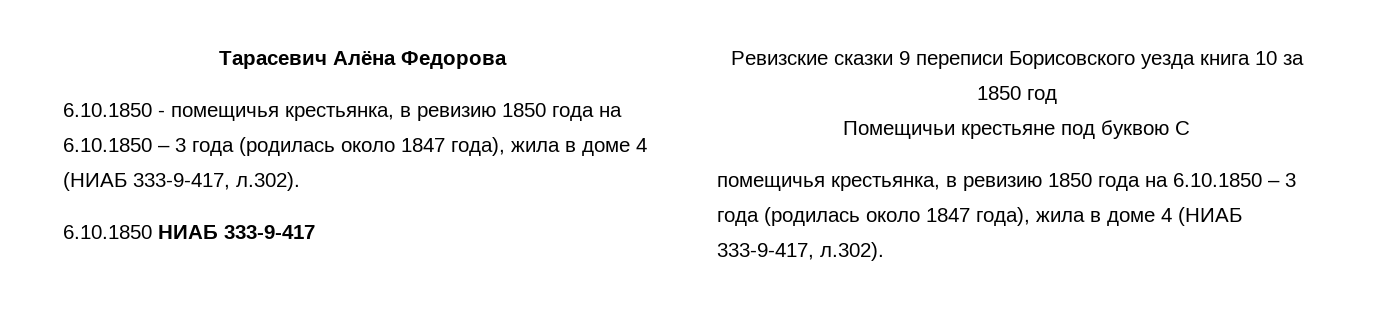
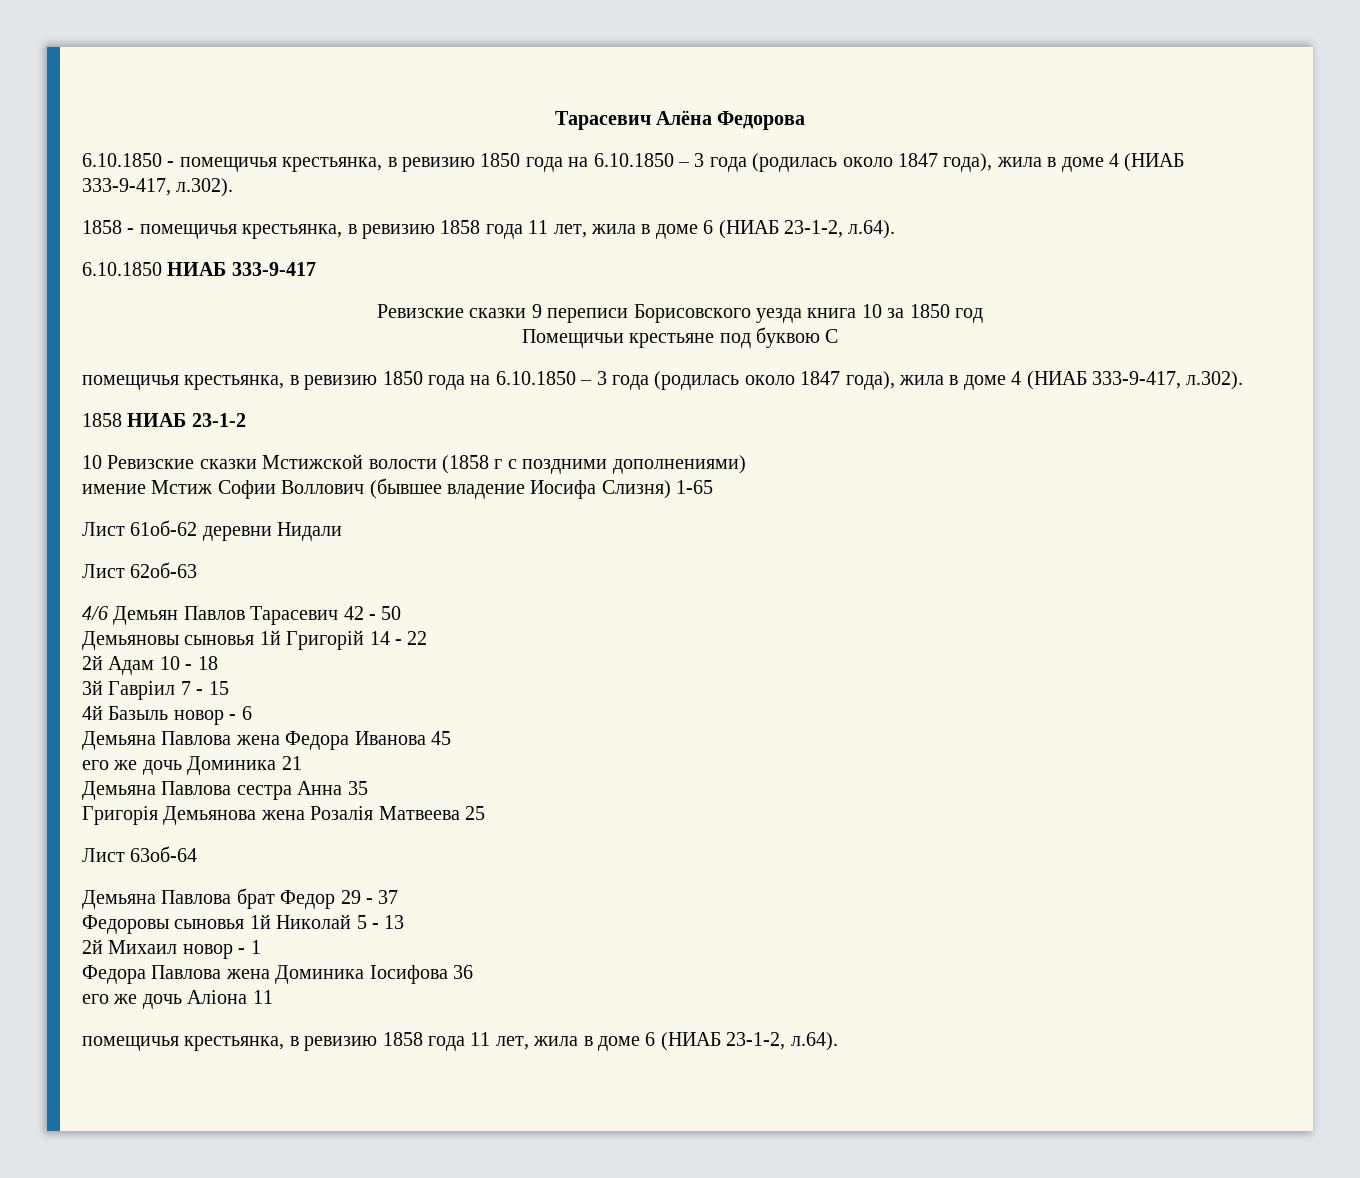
(300, 181) none -> [82,220,896,239] // 1858 - помещичья крестьянка, в ревизию 1858 года 11 лет, жила в доме 6 (НИАБ 23-1-2, л.64).
(884, 251) none -> [82,413,246,427] [82,454,746,474] [82,478,714,499] [82,520,343,541] [82,562,198,578] [82,606,402,625] [82,630,428,650] [82,655,218,675] [82,680,229,700] [82,705,252,725] [82,731,451,750] [82,756,302,775] [82,781,368,800] [82,806,485,825] [82,846,198,862] [82,888,399,909] [82,914,405,934] [82,939,261,959] [82,965,473,984] [82,990,273,1009] [82,1032,838,1051] // 1858 НИАБ 23-1-2 // 10 Ревизские сказки Мстижской волости (1858 г с поздними дополнениями) // имение Мстиж Софии Воллович (бывшее владение Иосифа Слизня) 1-65 // Лист 61об-62 деревни Нидали // Лист 62об-63 // 4/6 Демьян Павлов Тарасевич 42 - 50 // Демьяновы сыновья 1й Григорiй 14 - 22 // 2й Адам 10 - 18 // 3й Гаврiил 7 - 15 // 4й Базыль новор - 6 // Демьяна Павлова жена Федора Иванова 45 // его же дочь Доминика 21 // Демьяна Павлова сестра Анна 35 // Григорiя Демьянова жена Розалiя Матвеева 25 // Лист 63об-64 // Демьяна Павлова брат Федор 29 - 37 // Федоровы сыновья 1й Николай 5 - 13 // 2й Михаил новор - 1 // Федора Павлова жена Доминика Iосифова 36 // его же дочь Алiона 11 // помещичья крестьянка, в ревизию 1858 года 11 лет, жила в доме 6 (НИАБ 23-1-2, л.64).

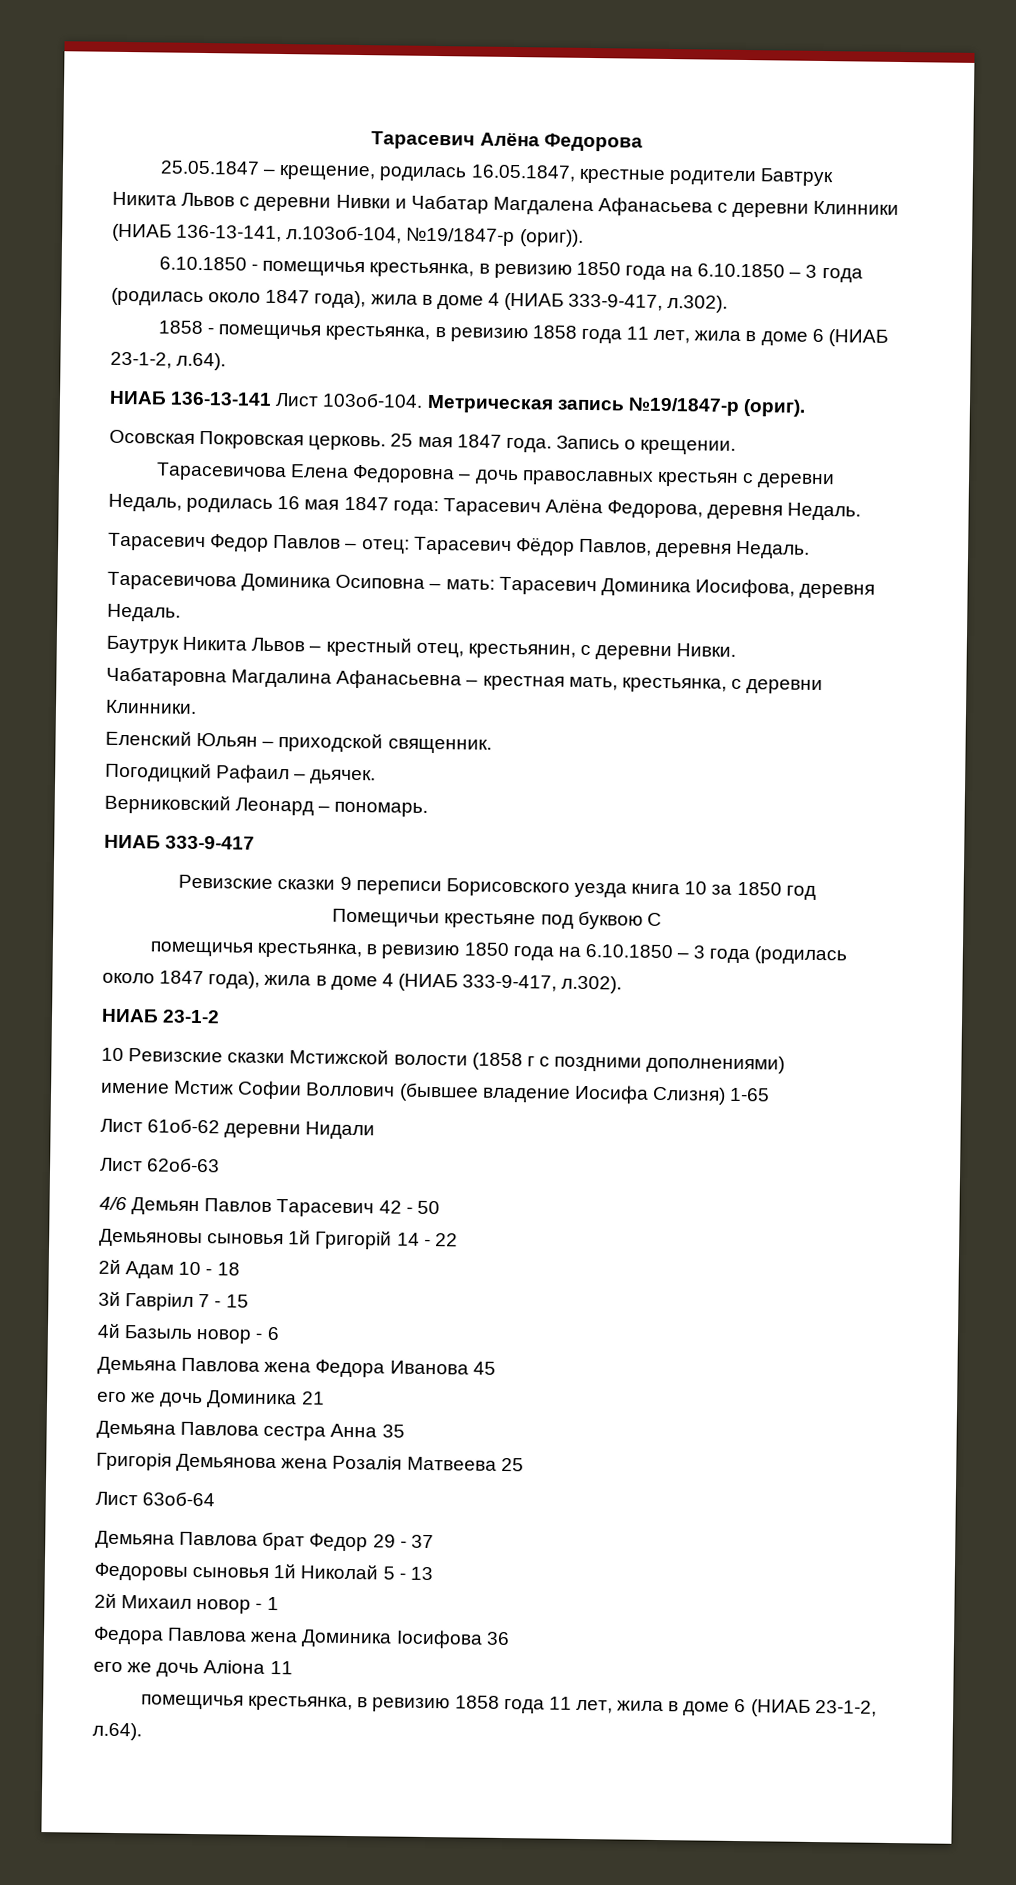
(806, 120) none -> [160,160,834,187] [112,191,900,218] [112,223,584,247] // 25.05.1847 – крещение, родилась 16.05.1847, крестные родители Бавтрук Никита Львов с деревни Нивки и Чабатар Магдалена Афанасьева с деревни Клинники (НИАБ 136-13-141, л.103об-104, №19/1847-р (ориг)).
[82,262,162,276] 6.10.1850 -> [109,390,806,417] [109,429,737,455] [156,462,836,489] [108,493,862,521] [108,532,811,559] [107,571,876,599] [107,603,181,622] [106,635,737,661] [106,666,824,695] [105,699,197,714] [105,730,492,754] [105,762,377,785] [104,794,429,817] НИАБ 136-13-141 Лист 103об-104. Метрическая запись №19/1847-р (ориг). // Осовская Покровская церковь. 25 мая 1847 года. Запись о крещении. // Тарасевичова Елена Федоровна – дочь православных крестьян с деревни Недаль, родилась 16 мая 1847 года: Тарасевич Алёна Федорова, деревня Недаль. // Тарасевич Федор Павлов – отец: Тарасевич Фёдор Павлов, деревня Недаль. // Тарасевичова Доминика Осиповна – мать: Тарасевич Доминика Иосифова, деревня Недаль. // Баутрук Никита Львов – крестный отец, крестьянин, с деревни Нивки. // Чабатаровна Магдалина Афанасьевна – крестная мать, крестьянка, с деревни Клинники. // Еленский Юльян – приходской священник. // Погодицкий Рафаил – дьячек. // Верниковский Леонард – пономарь. //
[82,413,122,427] 1858 -> (623, 984) none

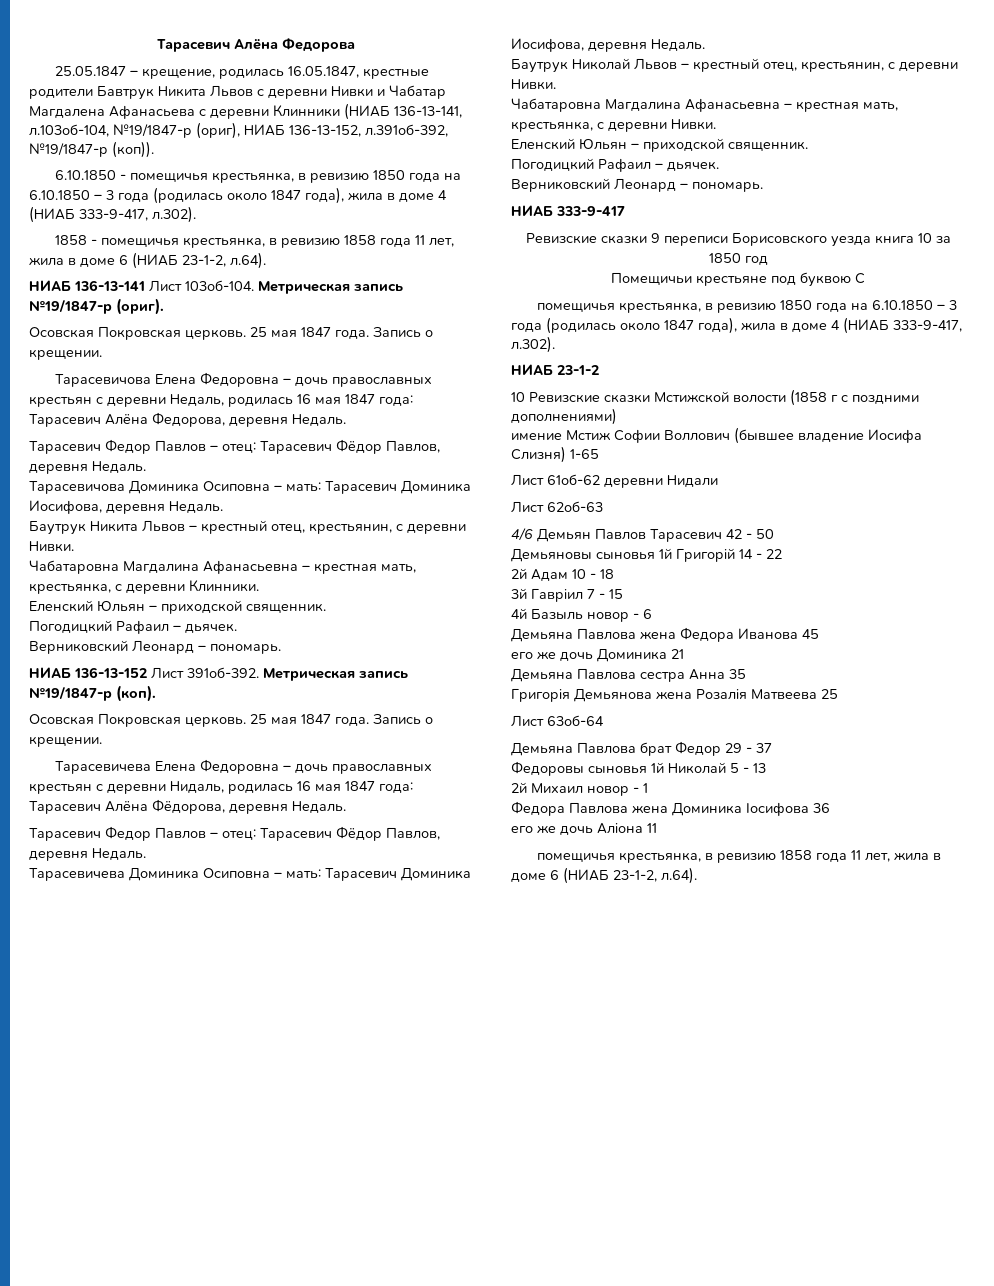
[518,229,584,247] (ориг)). -> [196,122,448,139] [29,141,154,158] (ориг), НИАБ 136-13-152, л.391об-392, №19/1847-р (коп)).
(429, 809) none -> [29,667,408,681] [29,685,156,702] [29,713,433,727] [29,736,102,747] [55,759,433,774] [29,781,413,794] [29,799,346,814] [29,826,440,841] [29,848,146,861] [29,868,471,881] [511,38,705,52] [511,58,958,73] [511,79,556,90] [511,98,898,112] [511,119,716,132] [511,138,808,152] [511,158,719,172] [511,178,763,192] // НИАБ 136-13-152 Лист 391об-392. Метрическая запись №19/1847-р (коп). // Осовская Покровская церковь. 25 мая 1847 года. Запись о крещении. // Тарасевичева Елена Федоровна – дочь православных крестьян с деревни Нидаль, родилась 16 мая 1847 года: Тарасевич Алёна Фёдорова, деревня Недаль. // Тарасевич Федор Павлов – отец: Тарасевич Фёдор Павлов, деревня Недаль. // Тарасевичева Доминика Осиповна – мать: Тарасевич Доминика Иосифова, деревня Недаль. // Баутрук Николай Львов – крестный отец, крестьянин, с деревни Нивки. // Чабатаровна Магдалина Афанасьевна – крестная мать, крестьянка, с деревни Нивки. // Еленский Юльян – приходской священник. // Погодицкий Рафаил – дьячек. // Верниковский Леонард – пономарь.

